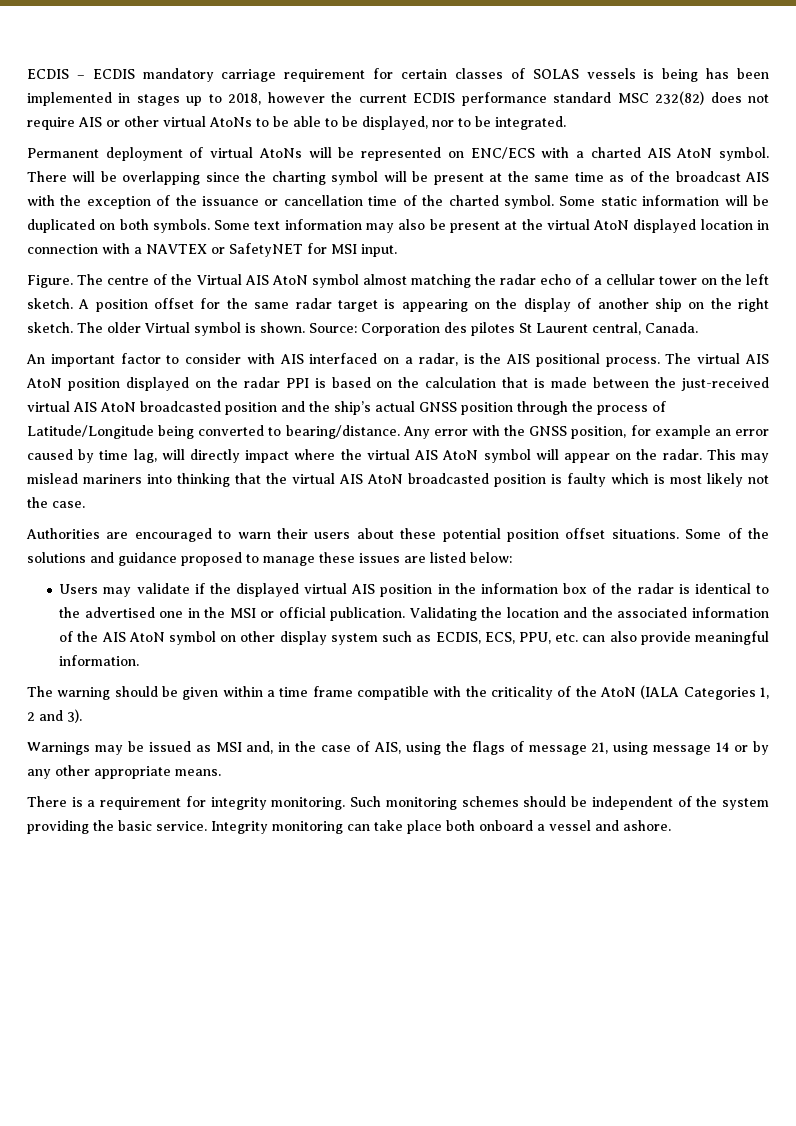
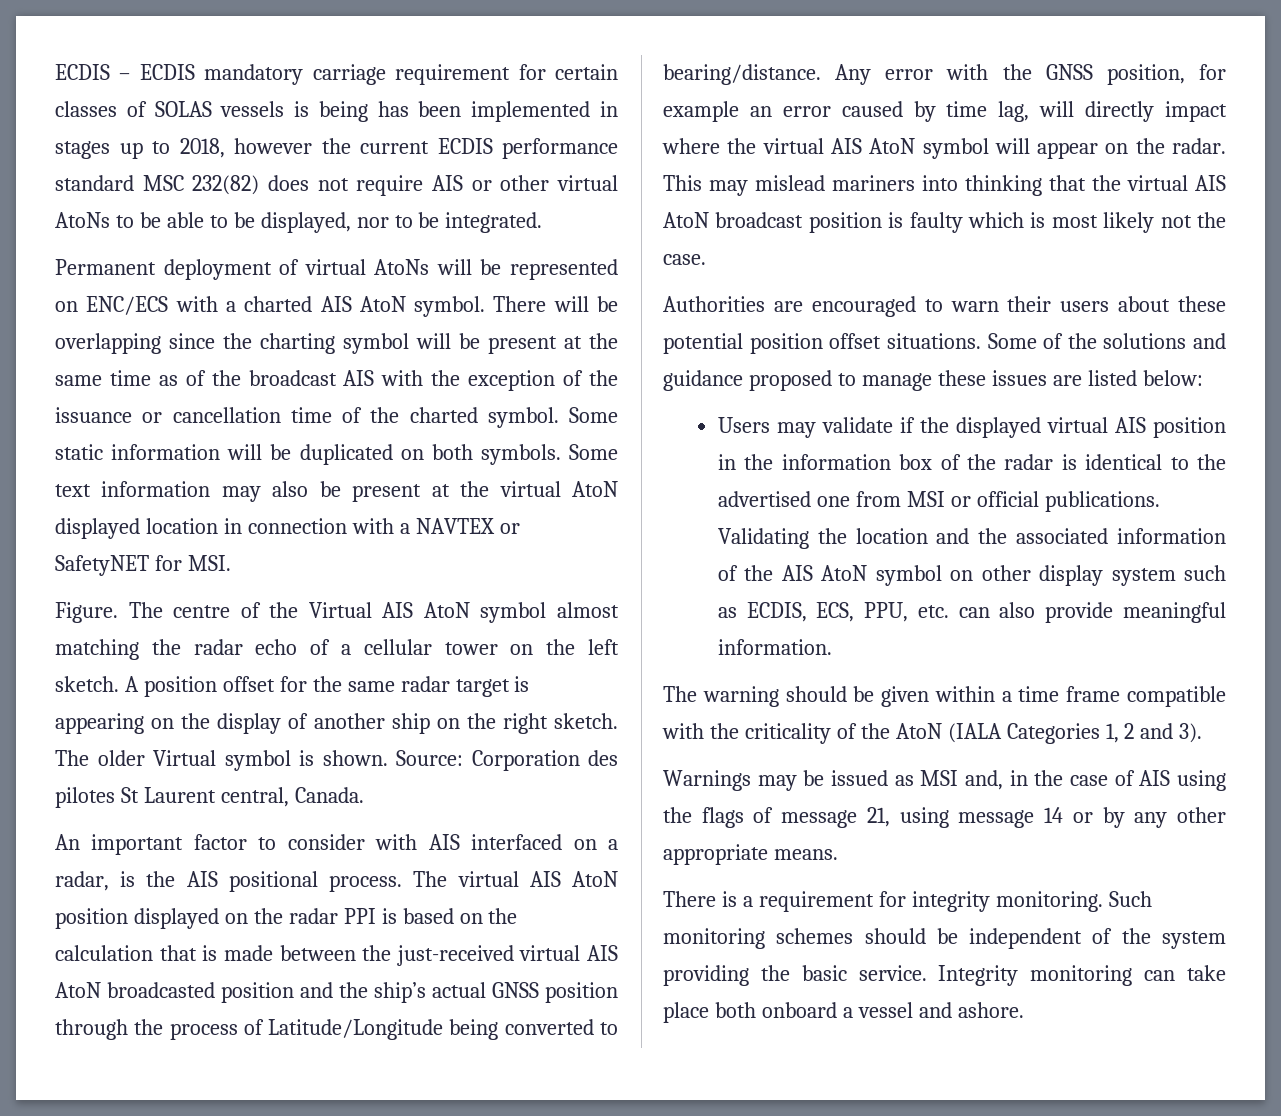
[331,244,397,257] MSI input. -> [187,555,231,571] MSI.
[408,473,489,484] broadcasted -> [715,212,804,228] broadcast
[187,607,226,618] in the -> [855,491,901,507] from
[330,607,406,621] publication. -> [1044,491,1160,512] publications.
[374,742,402,754] AIS, -> [1139,770,1171,786] AIS

